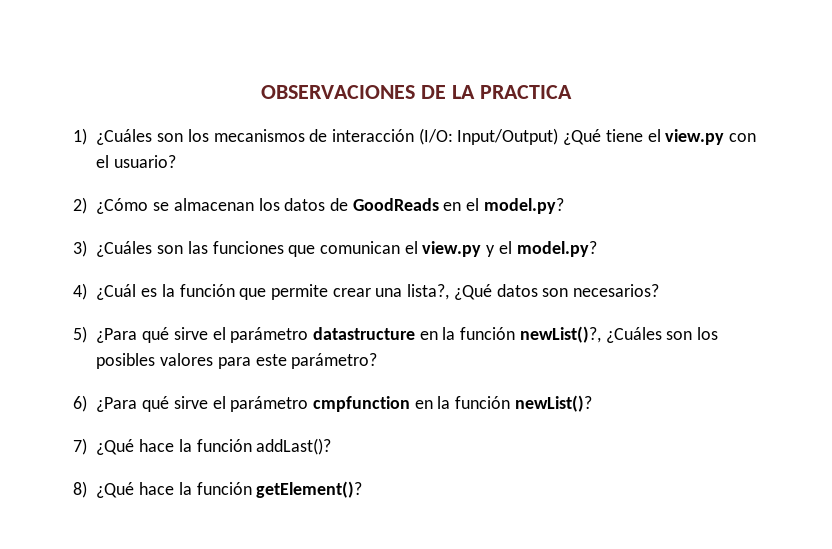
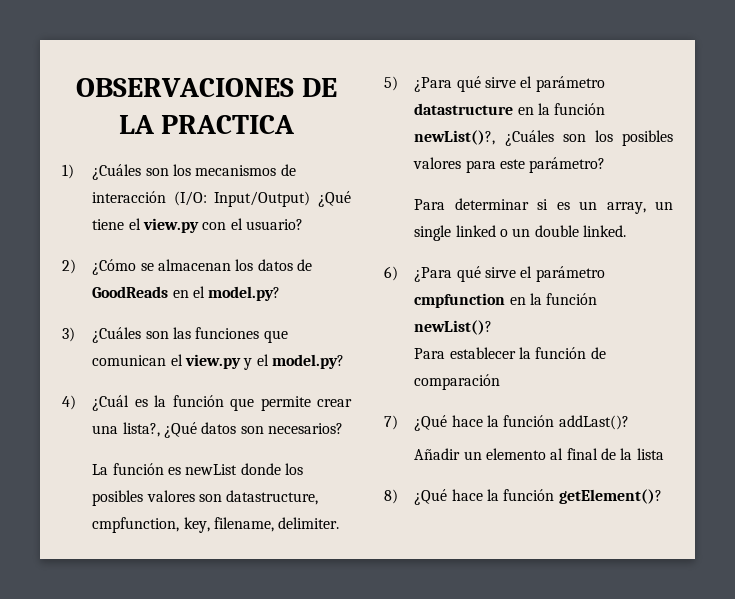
(660, 290) none -> [92,463,304,475] [92,490,319,506] [92,517,340,533] // La función es newList donde los posibles valores son datastructure, cmpfunction, key, filename, delimiter.
(378, 361) none -> [414,198,673,214] [414,225,627,241] // Para determinar si es un array, un single linked o un double linked.
(592, 403) none -> [414,347,606,359] [414,374,501,390] // Para establecer la función de comparación
(332, 446) none -> [414,448,664,460] // Añadir un elemento al final de la lista

